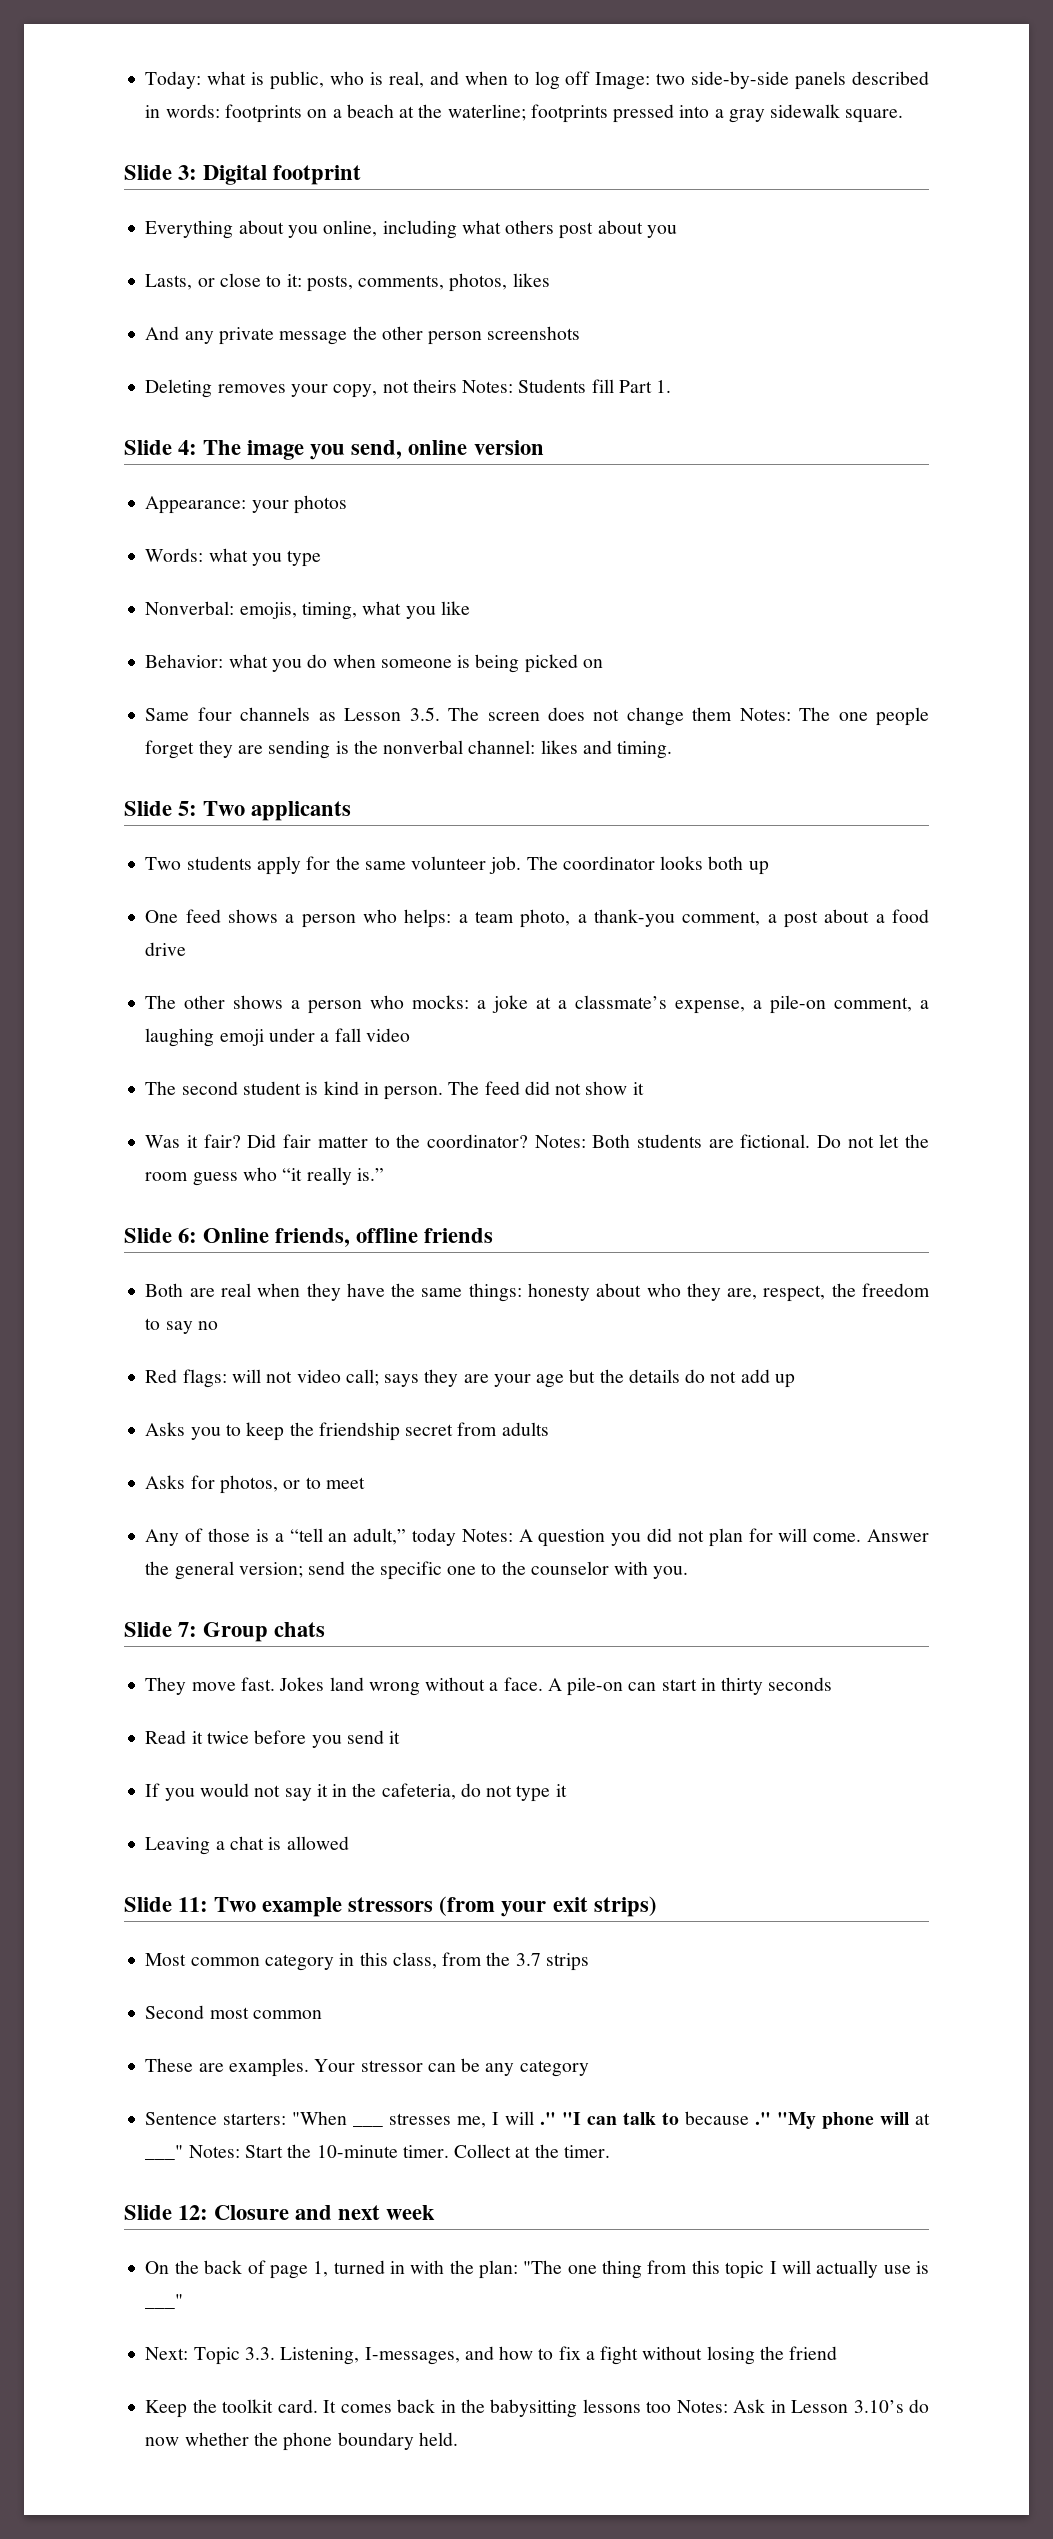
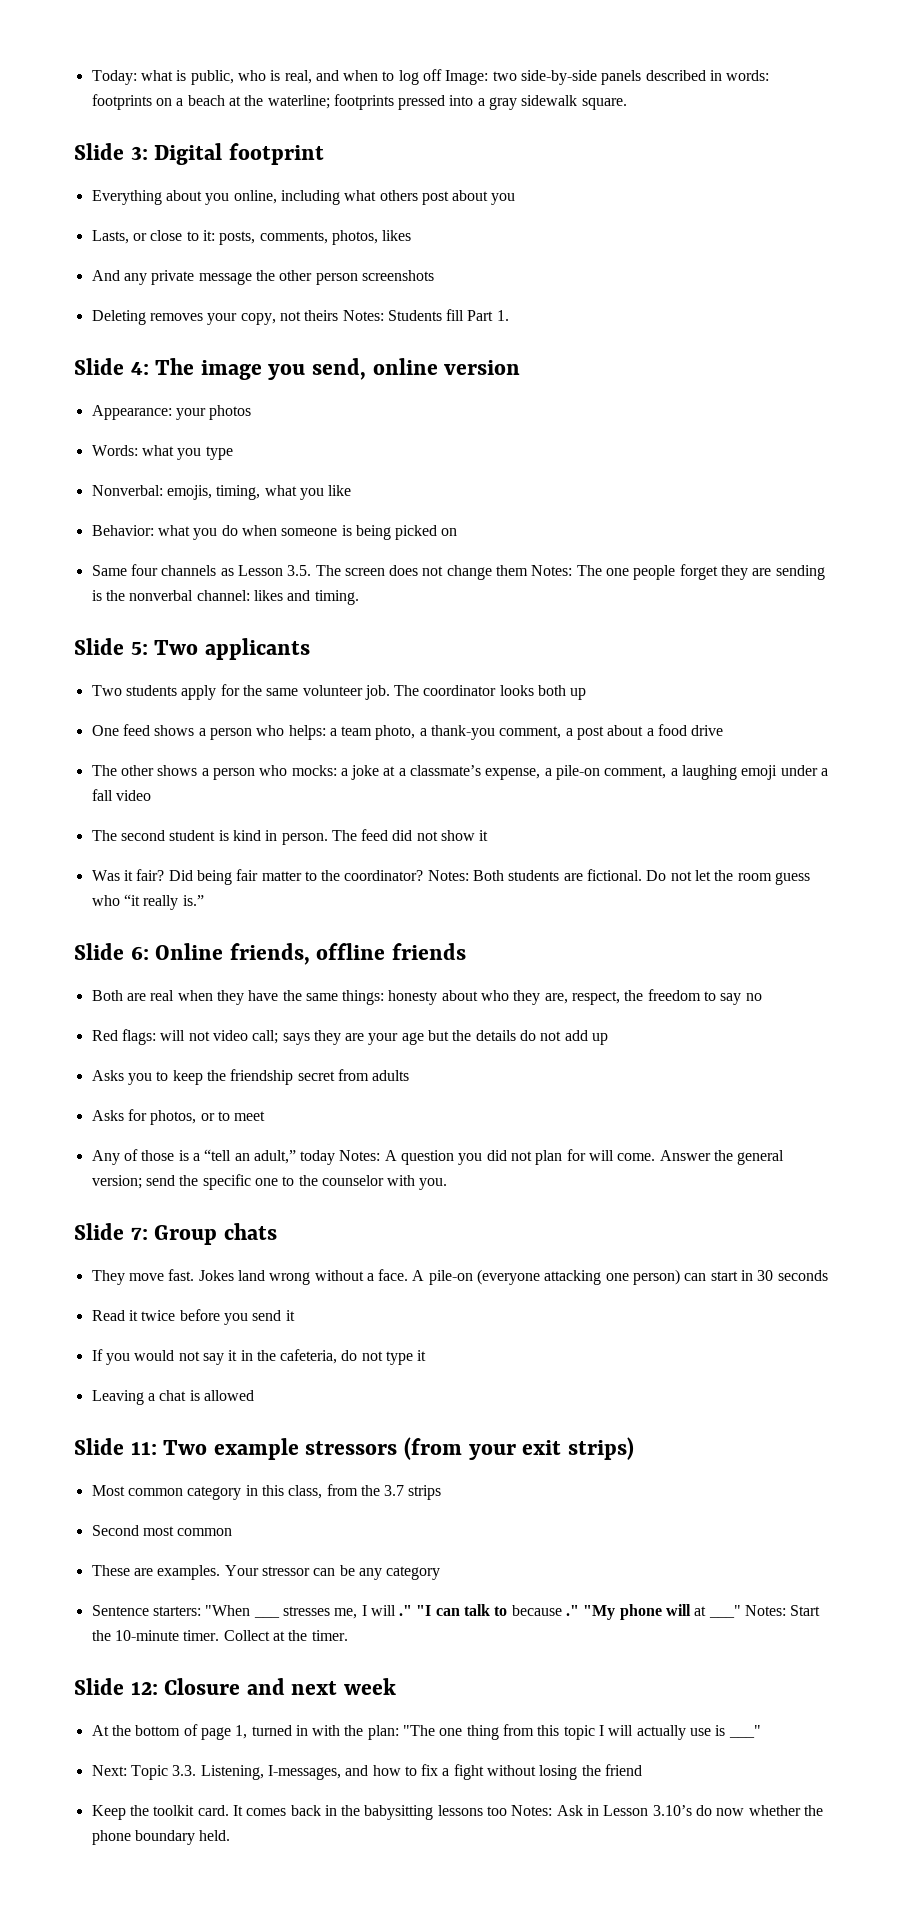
(277, 1141) none -> [196,870,232,885] being
(624, 1686) none -> [477,1269,681,1285] (everyone attacking one person)
[721,1677,764,1695] thirty -> [757,1270,774,1281] 30
[145,2260,243,2274] On the back -> [91,1725,181,1736] At the bottom

